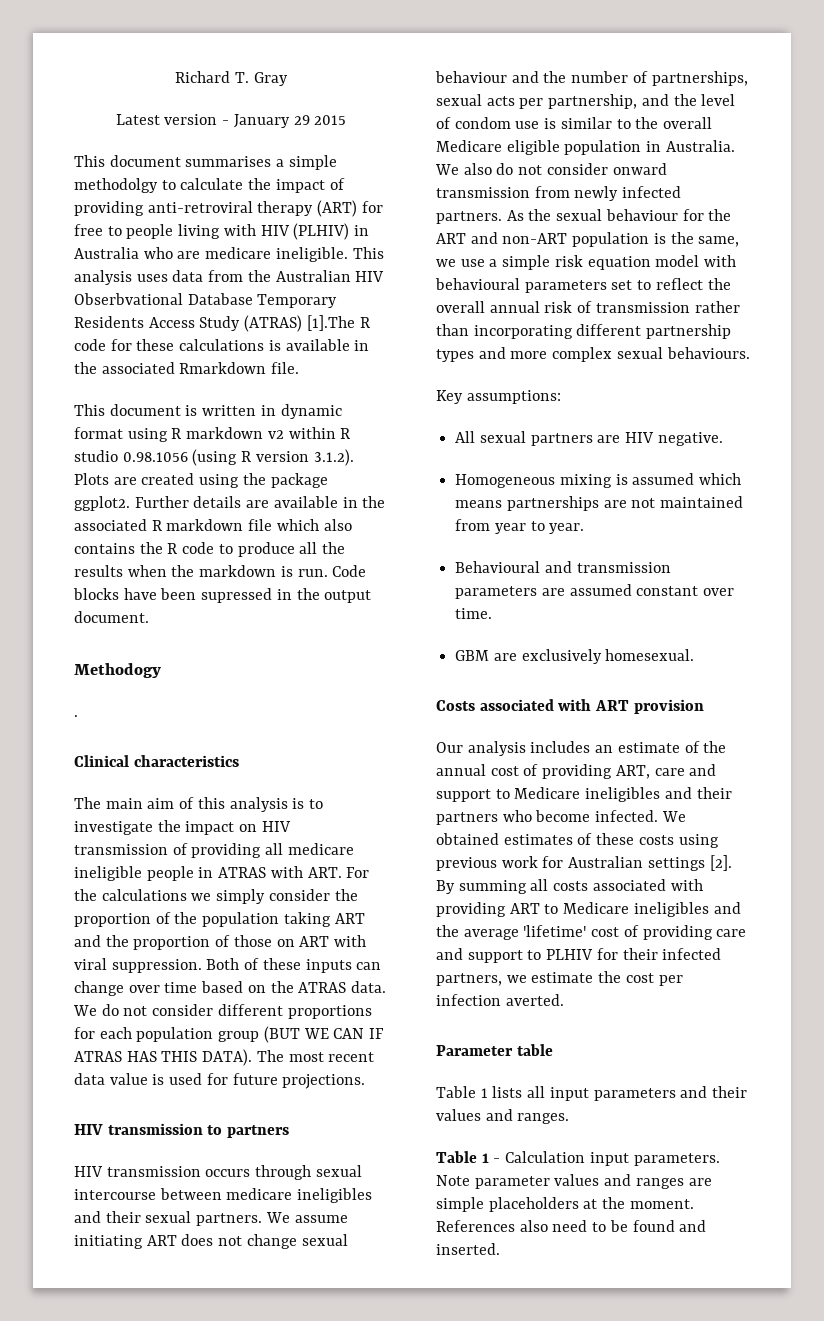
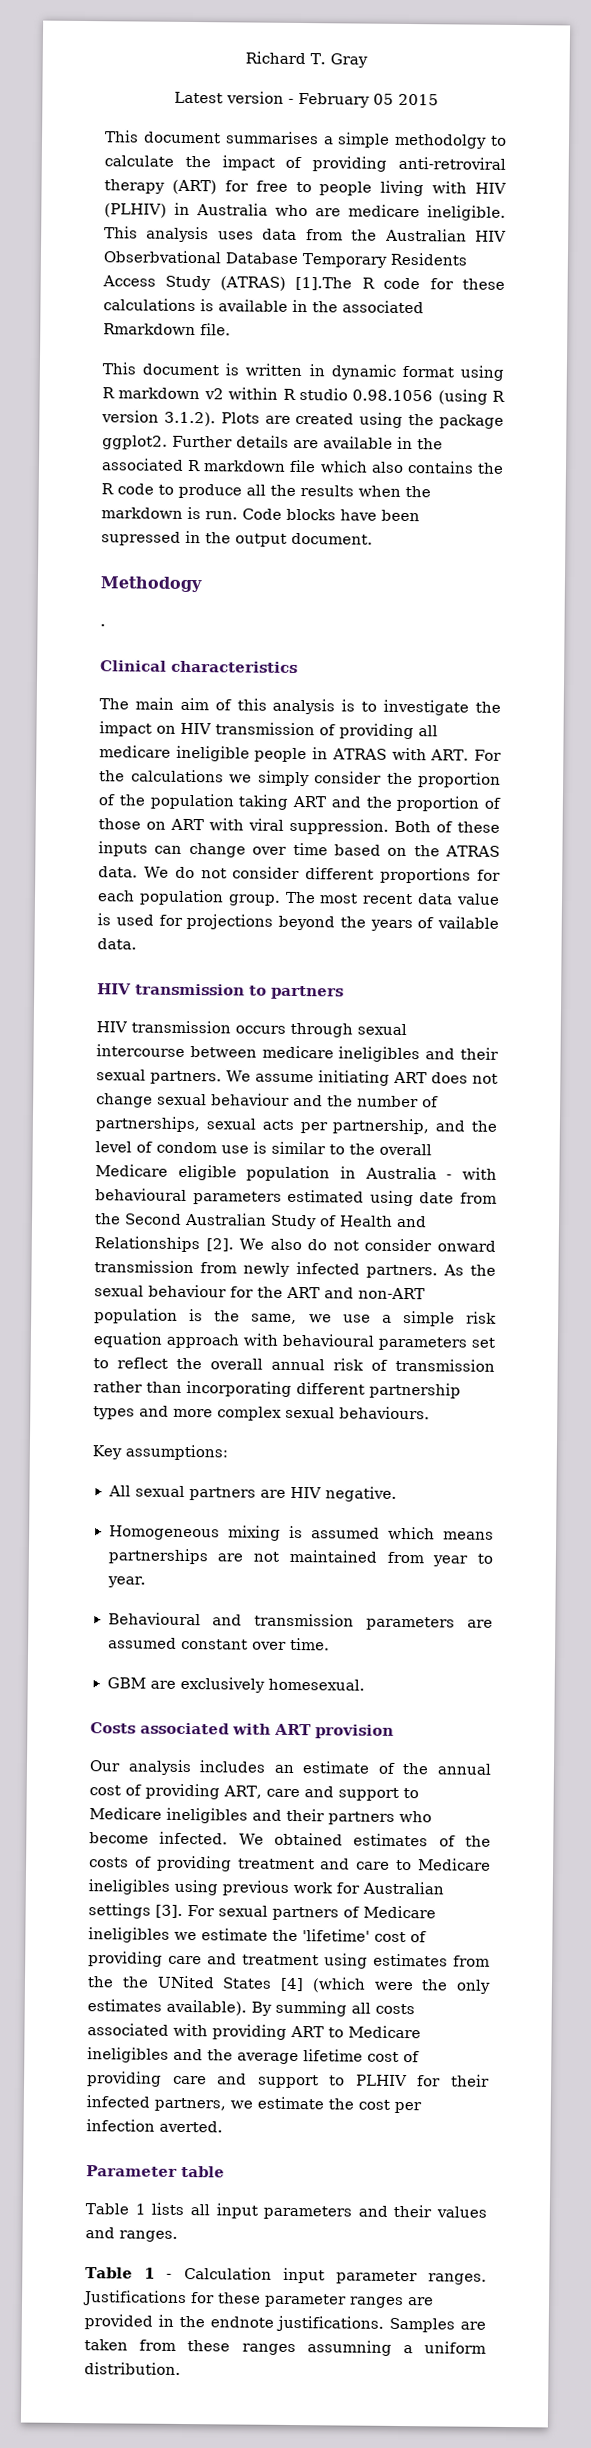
[233,114,310,128] January 29 -> [297,92,394,108] February 05
[218,1026,385,1043] [74,1049,253,1066] group (BUT WE CAN IF ATRAS HAS THIS DATA). -> [227,894,281,906] group.
[232,1073,366,1089] future projections. -> [186,913,499,932] [97,938,137,950] projections beyond the years of vailable data.
[665,140,735,152] Australia. -> [364,1166,498,1180] [95,1188,498,1207] [94,1212,427,1230] [94,1236,234,1253] Australia - with behavioural parameters estimated using date from the Second Australian Study of Health and Relationships [2].
[655,255,700,267] model -> [166,1333,239,1349] approach
[596,833,674,845] these costs -> [465,1835,491,1847] [89,1855,491,1872] [88,1879,170,1895] the costs of providing treatment and care to Medicare ineligibles
[709,855,732,871] [2]. -> [155,1904,436,1921] [88,1927,427,1943] [88,1951,490,1969] [87,1975,491,1994] [87,1999,247,2016] [3]. For sexual partners of Medicare ineligibles we estimate the 'lifetime' cost of providing care and treatment using estimates from the the UNited States [4] (which were the only estimates available).
[523,925,587,937] 'lifetime' -> [303,2049,363,2062] lifetime
[633,1153,720,1166] [436,1174,712,1189] [436,1197,694,1212] [436,1220,707,1232] [436,1243,500,1255] parameters. Note parameter values and ranges are simple placeholders at the moment. References also need to be found and inserted. -> [335,2270,487,2285] [82,2290,434,2309] [84,2314,486,2333] [84,2339,486,2356] [84,2362,181,2375] parameter ranges. Justifications for these parameter ranges are provided in the endnote justifications. Samples are taken from these ranges assumning a uniform distribution.

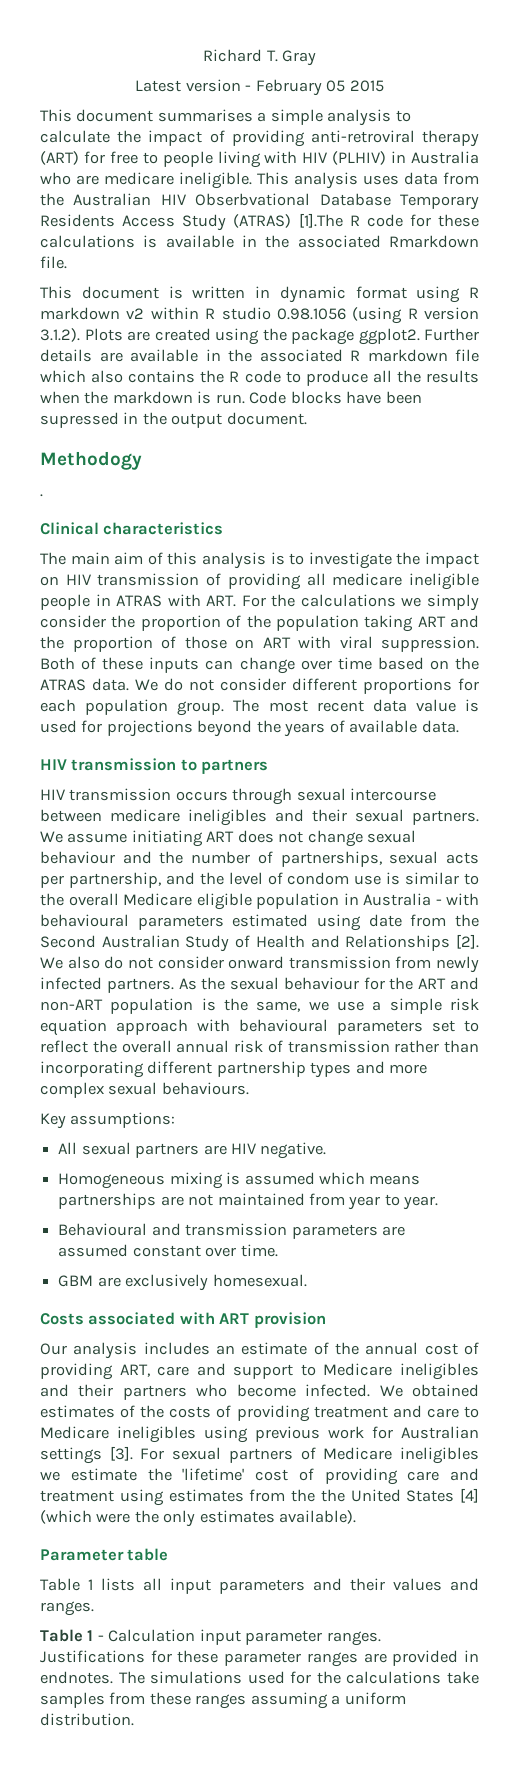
[394,133,488,149] methodolgy -> [327,109,392,126] analysis
[437,916,499,929] vailable -> [349,720,418,733] available
[156,1975,215,1989] UNited -> [350,1489,401,1502] United
[251,2000,415,2017] [87,2023,421,2040] [87,2047,420,2065] [87,2071,490,2089] [86,2095,422,2114] [86,2119,223,2133] By summing all costs associated with providing ART to Medicare ineligibles and the average lifetime cost of providing care and support to PLHIV for their infected partners, we estimate the cost per infection averted. -> (357, 1517) none
[178,2315,486,2333] [84,2339,128,2351] the endnote justifications. Samples are taken -> [40,1671,479,1684] [40,1692,105,1708] endnotes. The simulations used for the calculations take samples
[306,2340,392,2356] assumning -> [250,1692,328,1709] assuming

